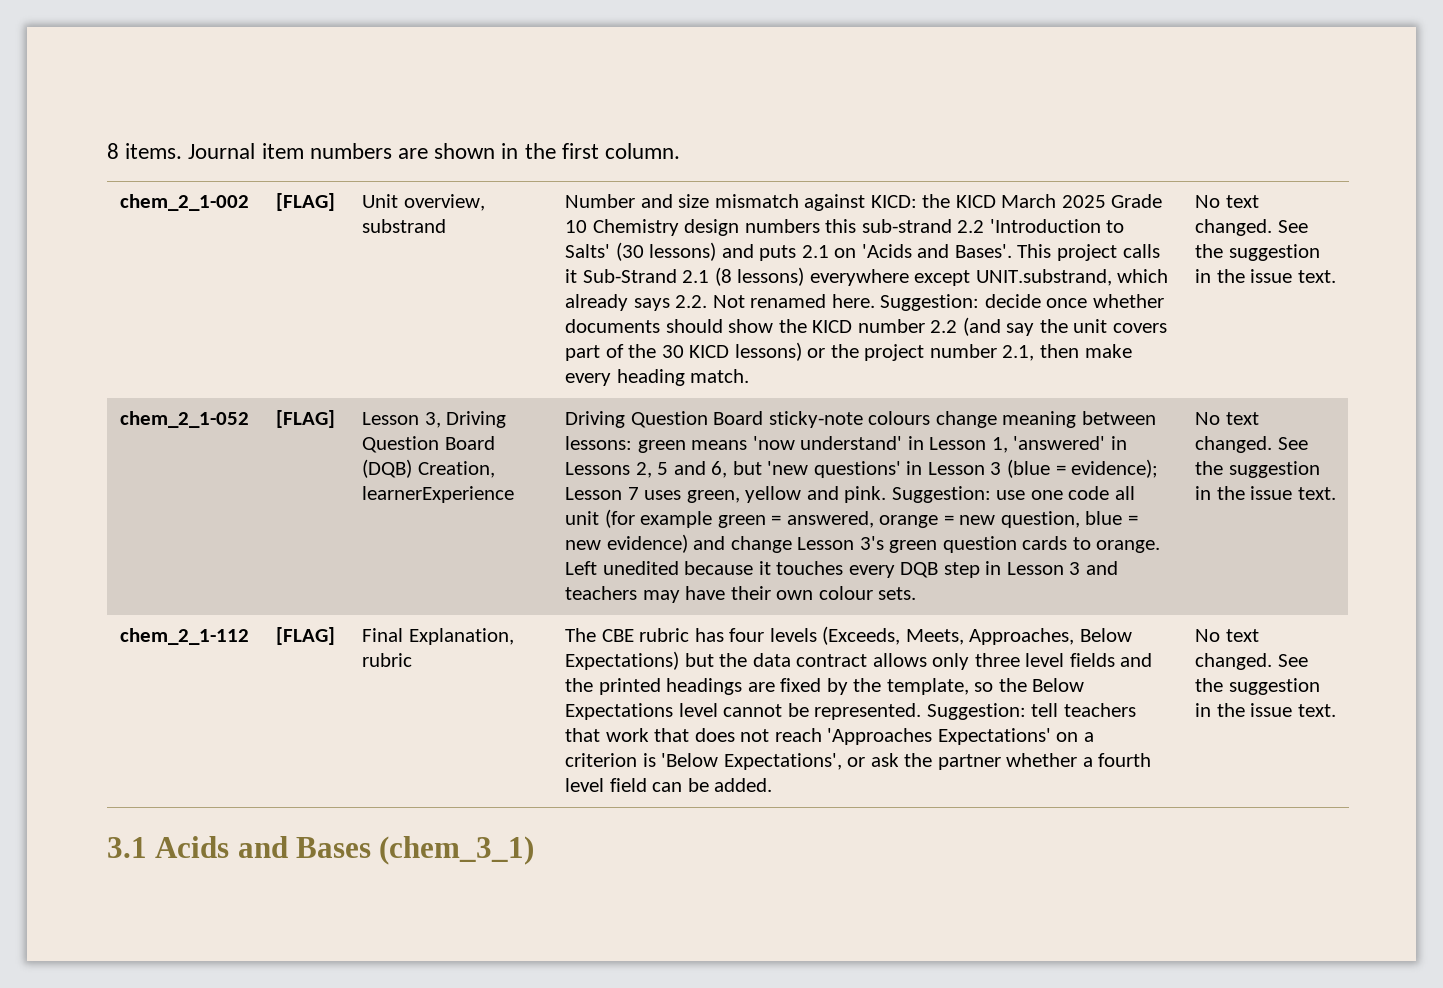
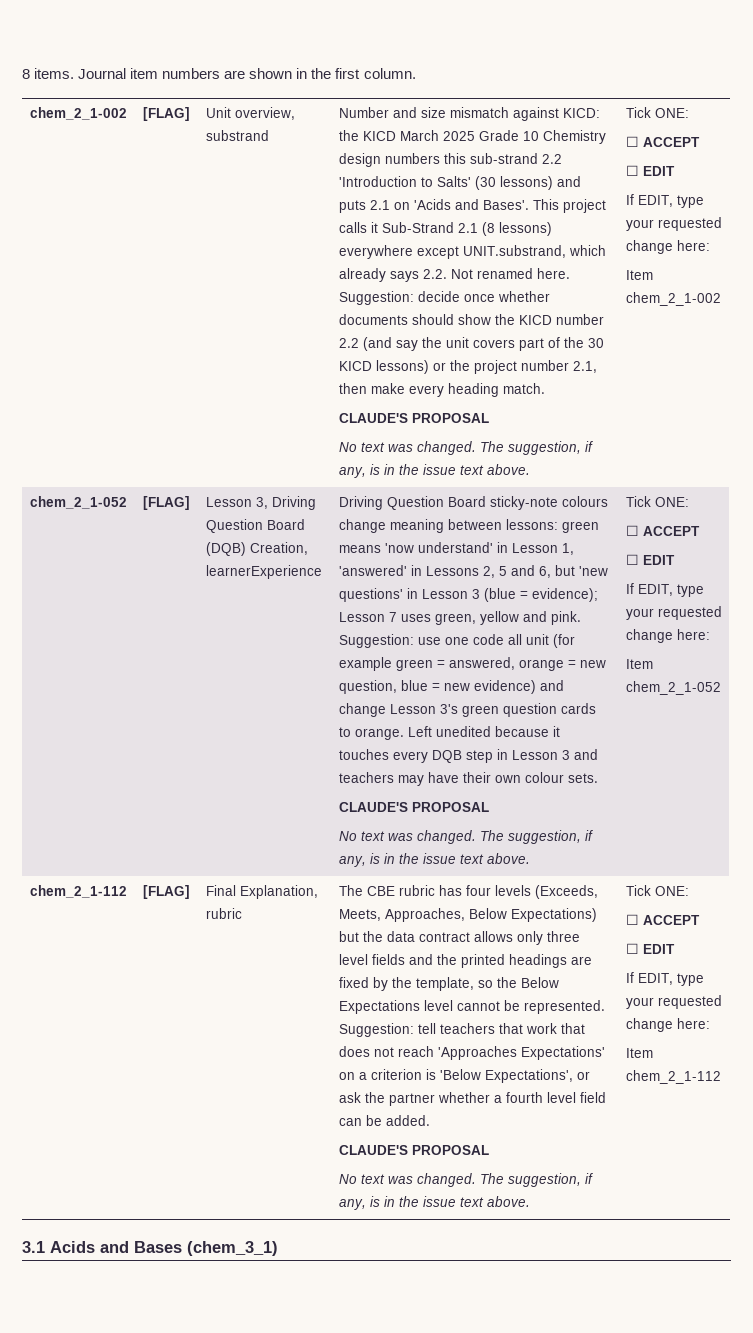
[1195,195,1259,208] [1195,219,1308,236] [1195,244,1320,261] [1195,269,1336,283] | No text changed. See the suggestion in the issue text. -> [338,413,489,423] [338,441,593,455] [338,464,530,478] [625,107,689,118] [625,136,700,147] [625,165,675,176] [625,194,704,208] [625,217,722,231] [625,240,710,254] [625,270,653,280] [625,292,721,306] // CLAUDE'S PROPOSAL // No text was changed. The suggestion, if any, is in the issue text above. | Tick ONE: // ☐ ACCEPT // ☐ EDIT // If EDIT, type your requested change here: // Item chem_2_1-002
[1195,412,1259,425] [1195,436,1308,453] [1195,461,1320,478] [1195,486,1336,500] | No text changed. See the suggestion in the issue text. -> [338,802,489,812] [338,830,593,844] [338,853,530,867] [625,496,689,507] [625,525,700,536] [625,554,675,565] [625,583,704,597] [625,606,722,620] [625,629,710,643] [625,659,653,669] [625,681,721,695] // CLAUDE'S PROPOSAL // No text was changed. The suggestion, if any, is in the issue text above. | Tick ONE: // ☐ ACCEPT // ☐ EDIT // If EDIT, type your requested change here: // Item chem_2_1-052
[1195,629,1259,642] [1195,653,1308,670] [1195,678,1320,695] [1195,703,1336,717] | No text changed. See the suggestion in the issue text. -> [338,1145,489,1155] [338,1173,593,1187] [338,1196,530,1210] [625,885,689,896] [625,914,700,925] [625,943,675,954] [625,972,704,986] [625,995,722,1009] [625,1018,710,1032] [625,1048,653,1058] [625,1070,721,1084] // CLAUDE'S PROPOSAL // No text was changed. The suggestion, if any, is in the issue text above. | Tick ONE: // ☐ ACCEPT // ☐ EDIT // If EDIT, type your requested change here: // Item chem_2_1-112

